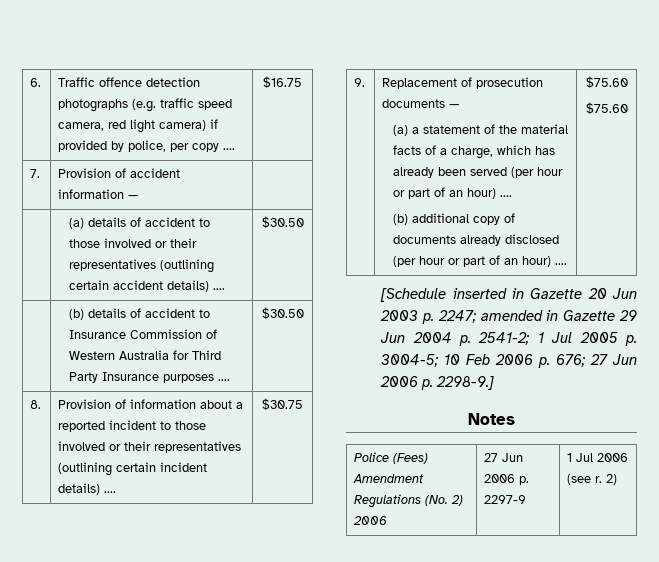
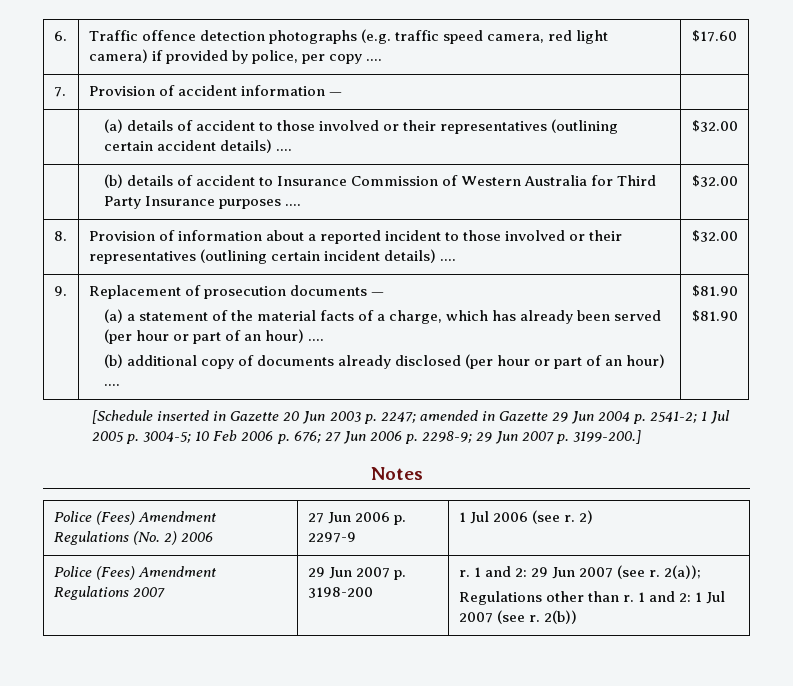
[263,76,302,88] $16.75 -> [692,30,737,42] $17.60
[261,216,304,228] $30.50 -> [691,120,738,132] $32.00
[261,307,304,319] $30.50 -> [691,175,738,187] $32.00
[262,398,303,410] $30.75 -> [691,230,738,242] $32.00
[585,76,628,88] [585,102,628,114] $75.60 // $75.60 -> [691,285,738,297] [691,310,738,322] $81.90 // $81.90
[436,376,495,390] 2298-9.] -> [421,430,642,444] 2298-9; 29 Jun 2007 p. 3199-200.]
(618, 479) none -> [53,566,216,580] [53,586,165,600] [307,567,406,580] [307,587,373,598] [458,565,702,579] [458,591,726,605] [458,610,577,624] // Police (Fees) Amendment Regulations 2007 | 29 Jun 2007 p. 3198-200 | r. 1 and 2: 29 Jun 2007 (see r. 2(a)); // Regulations other than r. 1 and 2: 1 Jul 2007 (see r. 2(b))

